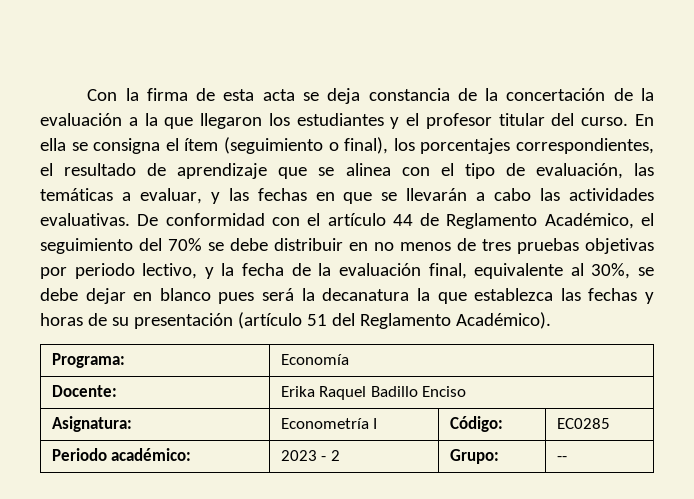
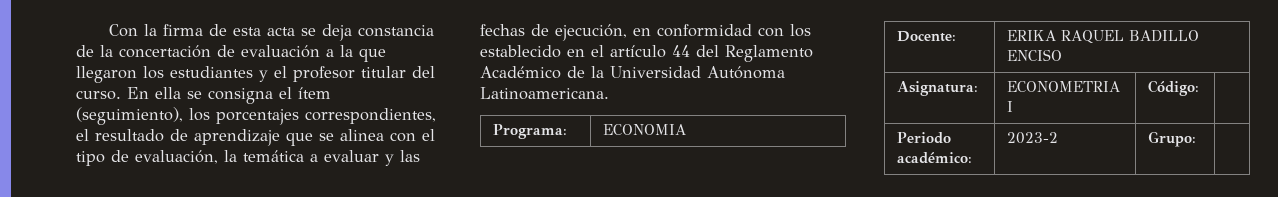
[641,88,654,101] la -> (235, 51) none
[223,137,389,154] (seguimiento o final), -> [76,107,183,125] (seguimiento),
[633,163,654,176] [40,188,654,204] [40,213,654,229] [40,238,654,254] [40,263,654,279] [40,288,655,304] [40,312,551,329] las temáticas a evaluar, y las fechas en que se llevarán a cabo las actividades evaluativas. De conformidad con el artículo 44 de Reglamento Académico, el seguimiento del 70% se debe distribuir en no menos de tres pruebas objetivas por periodo lectivo, y la fecha de la evaluación final, equivalente al 30%, se debe dejar en blanco pues será la decanatura la que establezca las fechas y horas de su presentación (artículo 51 del Reglamento Académico). -> [224,150,420,166] [480,24,811,41] [480,45,813,62] [480,66,785,79] [480,87,609,100] la temática a evaluar y las fechas de ejecución, en conformidad con los establecido en el artículo 44 del Reglamento Académico de la Universidad Autónoma Latinoamericana.
[280,354,349,365] Economía -> [603,124,687,135] ECONOMIA
[280,386,467,400] Erika Raquel Badillo Enciso -> [1007,30,1200,44] [1007,49,1063,61] ERIKA RAQUEL BADILLO ENCISO
[280,418,369,429] Econometría -> [1007,81,1121,92] ECONOMETRIA
[556,418,610,429] EC0285 -> (1200, 88) none
[280,450,340,461] 2023 - 2 -> [1007,132,1059,144] 2023-2
[556,456,567,461] -- -> (1197, 139) none

